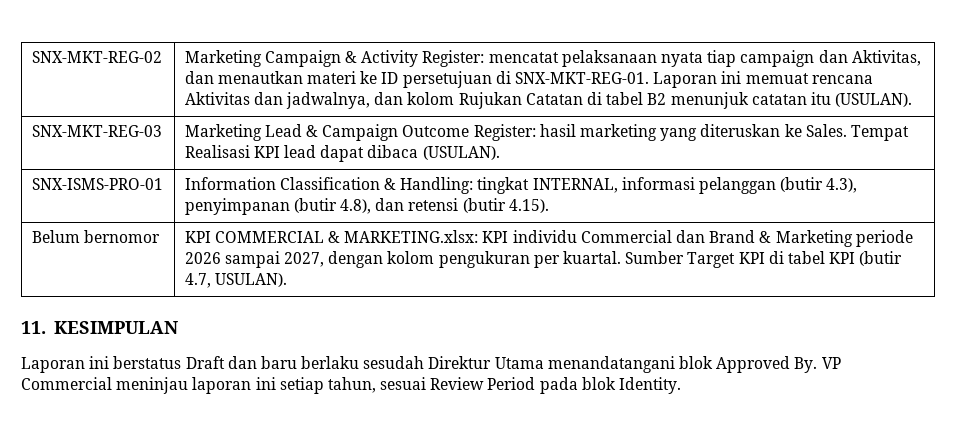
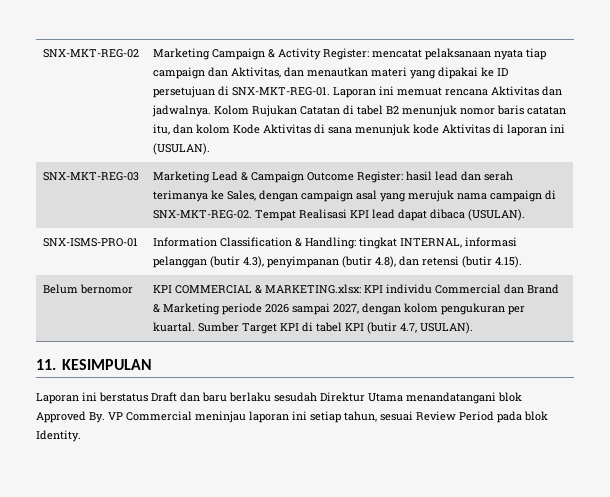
(357, 77) none -> [409,67,478,79] yang dipakai
[286,92,455,109] jadwalnya, dan kolom -> [151,105,249,117] jadwalnya. Kolom
[751,92,831,105] catatan itu -> [459,105,566,115] [152,124,565,136] nomor baris catatan itu, dan kolom Kode Aktivitas di sana menunjuk kode Aktivitas di laporan ini
[579,124,847,141] marketing yang diteruskan ke Sales. -> [434,171,513,181] [152,190,556,202] [152,210,252,219] lead dan serah terimanya ke Sales, dengan campaign asal yang merujuk nama campaign di SNX-MKT-REG-02.

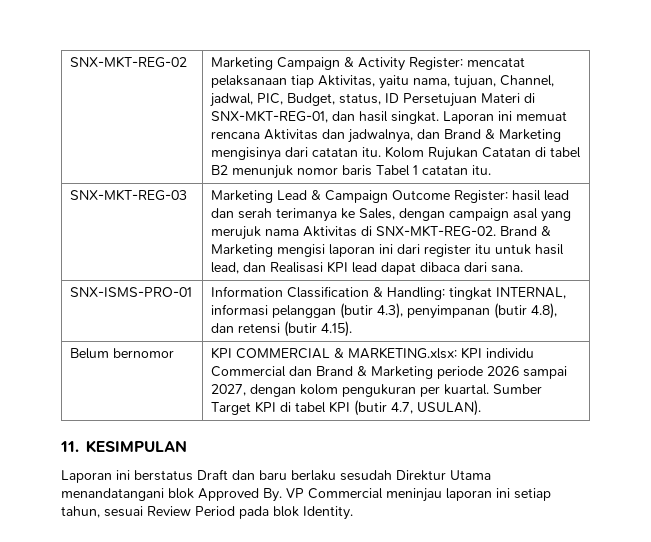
[493,48,546,60] [152,67,508,79] [152,86,330,98] nyata tiap campaign dan Aktivitas, dan menautkan materi yang dipakai ke ID persetujuan di SNX-MKT-REG-01. -> [291,75,555,89] [210,93,536,107] [211,110,440,124] tiap Aktivitas, yaitu nama, tujuan, Channel, jadwal, PIC, Budget, status, ID Persetujuan Materi di SNX-MKT-REG-01, dan hasil singkat.
[151,105,211,117] jadwalnya. -> [348,129,562,143] [211,147,382,161] jadwalnya, dan Brand & Marketing mengisinya dari catatan itu.
[526,106,566,115] [152,124,565,136] [152,143,210,155] catatan itu, dan kolom Kode Aktivitas di sana menunjuk kode Aktivitas di laporan ini (USULAN). -> [376,165,492,176] Tabel 1 catatan itu.
[489,190,542,202] campaign -> [303,226,358,237] Aktivitas
[254,210,296,221] Tempat -> [500,226,552,236] [211,244,565,257] [211,262,267,274] Brand & Marketing mengisi laporan ini dari register itu untuk hasil lead, dan
[467,209,525,221] (USULAN). -> [464,262,524,273] dari sana.

